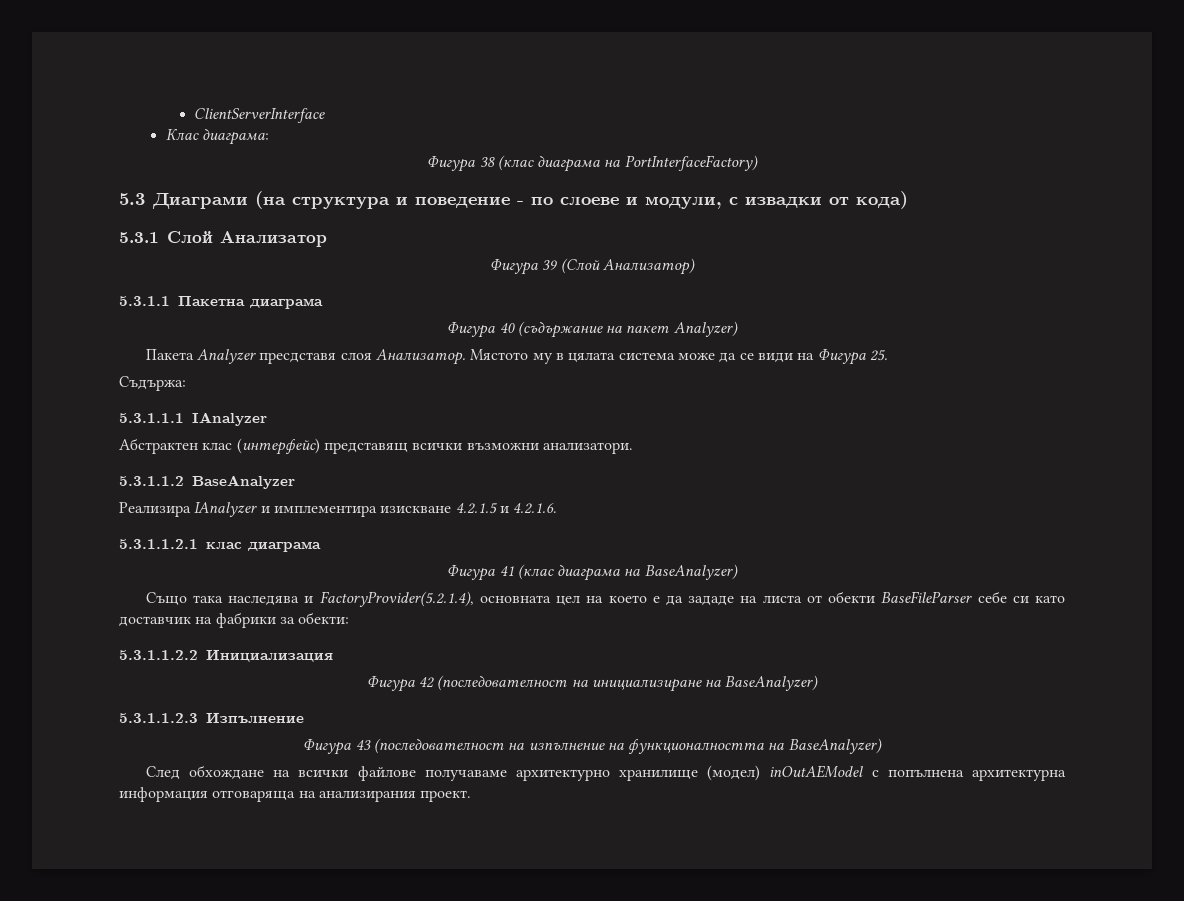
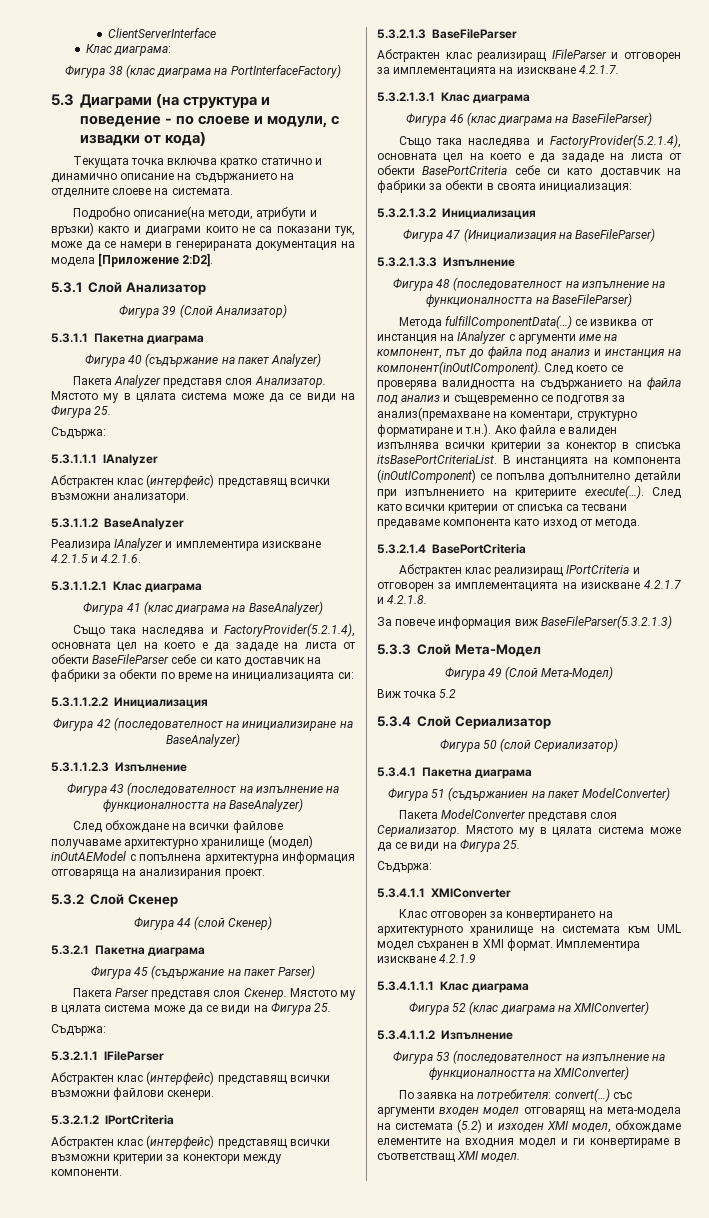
(908, 200) none -> [72,156,322,168] [51,173,294,183] [51,188,233,198] [72,206,317,220] [51,222,355,236] [51,241,355,251] [51,253,214,267] // Текущата точка включва кратко статично и динамично описание на съдържанието на отделните слоеве на системата. // Подробно описание(на методи, атрибути и връзки) както и диаграми които не са показани тук, може да се намери в генерираната документация на модела [Приложение 2:D2].
[259,352,337,364] пресдставя -> [163,378,223,388] представя
[206,542,242,549] клас -> [113,581,142,591] Клас
[298,612,350,624] обекти: -> [119,669,354,682] обекти по време на инициализацията си:
(472, 796) none -> [51,894,178,907] [133,916,273,930] [51,945,206,957] [90,965,316,979] [72,988,356,1000] [51,1002,332,1015] [51,1024,106,1036] [51,1051,164,1061] [51,1071,330,1085] [51,1087,215,1100] [51,1115,174,1125] [51,1135,330,1149] [51,1154,282,1164] [51,1169,122,1176] [377,29,517,39] [377,49,681,62] [377,65,619,77] [377,92,531,104] [406,112,652,126] [398,134,681,148] [377,153,682,163] [377,165,681,178] [377,180,633,193] [377,208,536,220] [403,228,655,242] [377,257,515,267] [392,277,666,291] [426,293,632,307] [398,315,654,329] [377,331,618,344] [377,346,681,359] [377,361,623,375] [377,377,681,390] [377,395,626,405] [377,407,637,421] [377,423,618,437] [377,442,681,452] [377,455,681,467] [377,469,681,483] [377,485,681,499] [377,504,628,514] [377,519,641,529] [377,544,526,554] [398,564,640,577] [377,580,681,592] [377,595,428,604] [377,615,672,629] [377,644,541,657] [444,666,614,680] [377,689,457,698] [377,716,551,729] [439,738,619,752] [377,767,533,779] [387,787,671,801] [398,809,618,822] [377,825,681,837] [377,839,521,852] [377,861,432,873] [377,888,511,898] [398,909,613,921] [377,924,681,936] [377,938,641,951] [377,954,477,963] [377,981,530,993] [408,1001,650,1015] [377,1030,513,1040] [392,1050,666,1064] [428,1066,630,1080] [398,1088,632,1102] [377,1107,681,1117] [377,1119,681,1133] [377,1138,681,1148] [377,1151,521,1163] // 5.3.2 Слой Скенер // Фигура 44 (слой Скенер) // 5.3.2.1 Пакетна диаграма // Фигура 45 (съдържание на пакет Parser) // Пакета Parser представя слоя Скенер. Мястото му в цялата система може да се види на Фигура 25. // Съдържа: // 5.3.2.1.1 IFileParser // Aбстрактен клас (интерфейс) представящ всички възможни файлови скенери. // 5.3.2.1.2 IPortCriteria // Aбстрактен клас (интерфейс) представящ всички възможни критерии за конектори между компоненти. // 5.3.2.1.3 BaseFileParser // Абстрактен клас реализиращ IFileParser и отговорен за имплементацията на изискване 4.2.1.7. // 5.3.2.1.3.1 Клас диаграма // Фигура 46 (клас диаграма на BaseFileParser) // Също така наследява и FactoryProvider(5.2.1.4), основната цел на което е да зададе на листа от обекти BasePortCriteria себе си като доставчик на фабрики за обекти в своята инициализация: // 5.3.2.1.3.2 Инициализация // Фигура 47 (Инициализация на BaseFileParser) // 5.3.2.1.3.3 Изпълнение // Фигура 48 (последователност на изпълнение на функционалността на BaseFileParser) // Метода fulfillComponentData(…) се извиква от инстанция на IAnalyzer с аргументи име на компонент, път до файла под анализ и инстанция на компонент(inOutIComponent). След което се проверява валидността на съдържанието на файла под анализ и същевременно се подготвя за анализ(премахване на коментари, структурно форматиране и т.н.). Ако файла е валиден изпълнява всички критерии за конектор в списъка itsBasePortCriteriaList. В инстанцията на компонента (inOutIComponent) се попълва допълнително детайли при изпълнението на критериите execute(…). След като всички критерии от списъка са тесвани предаваме компонента като изход от метода. // 5.3.2.1.4 BasePortCriteria // Абстрактен клас реализиращ IPortCriteria и отговорен за имплементацията на изискване 4.2.1.7 и 4.2.1.8. // За повече информация виж BaseFileParser(5.3.2.1.3) // 5.3.3 Слой Мета-Модел // Фигура 49 (Слой Мета-Модел) // Виж точка 5.2 // 5.3.4 Слой Сериализатор // Фигура 50 (слой Сериализатор) // 5.3.4.1 Пакетна диаграма // Фигура 51 (съдържаниен на пакет ModelConverter) // Пакета ModelConverter представя слоя Сериализатор. Мястото му в цялата система може да се види на Фигура 25. // Съдържа: // 5.3.4.1.1 XMIConverter // Клас отговорен за конвертирането на архитектурното хранилище на системата към UML модел съхранен в XMI формат. Имплементира изискване 4.2.1.9 // 5.3.4.1.1.1 Клас диаграма // Фигура 52 (клас диаграма на XMIConverter) // 5.3.4.1.1.2 Изпълнение // Фигура 53 (последователност на изпълнение на функционалността на XMIConverter) // По заявка на потребителя: convert(…) със аргументи входен модел отговарящ на мета-модела на системата (5.2) и изходен XMI модел, обхождаме елементите на входния модел и ги конвертираме в съответстващ XMI модел.

